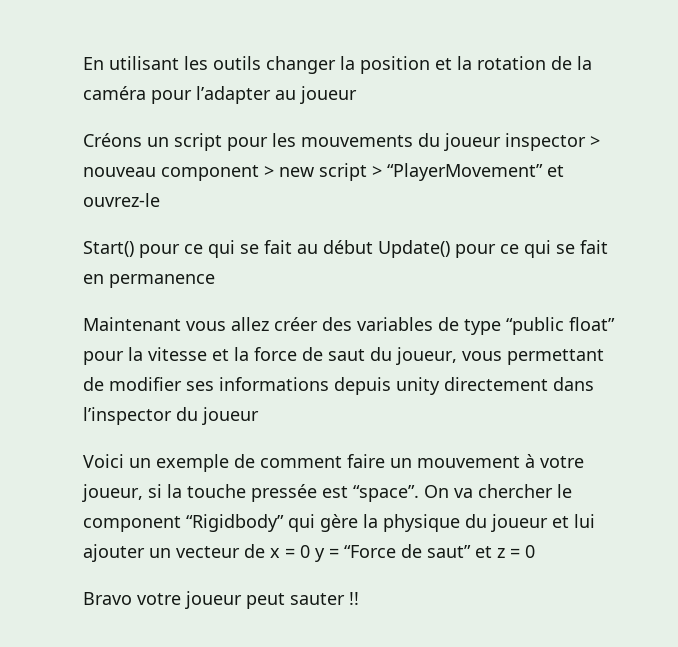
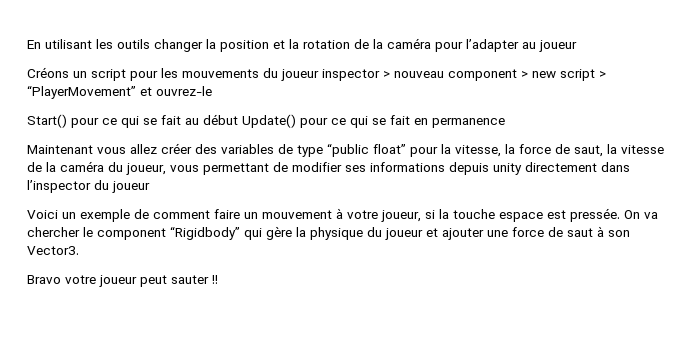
[148,347,229,361] vitesse et -> [455,145,501,157] vitesse,
[328,349,365,361] saut -> [574,144,664,157] [27,161,104,172] saut, la vitesse de la caméra
[251,484,419,502] pressée est “space”. -> [499,208,620,222] espace est pressée.
[574,514,595,528] [83,544,535,562] lui ajouter un vecteur de x = 0 y = “Force de saut” et z = 0 -> [442,226,630,240] [27,246,79,255] ajouter une force de saut à son Vector3.

